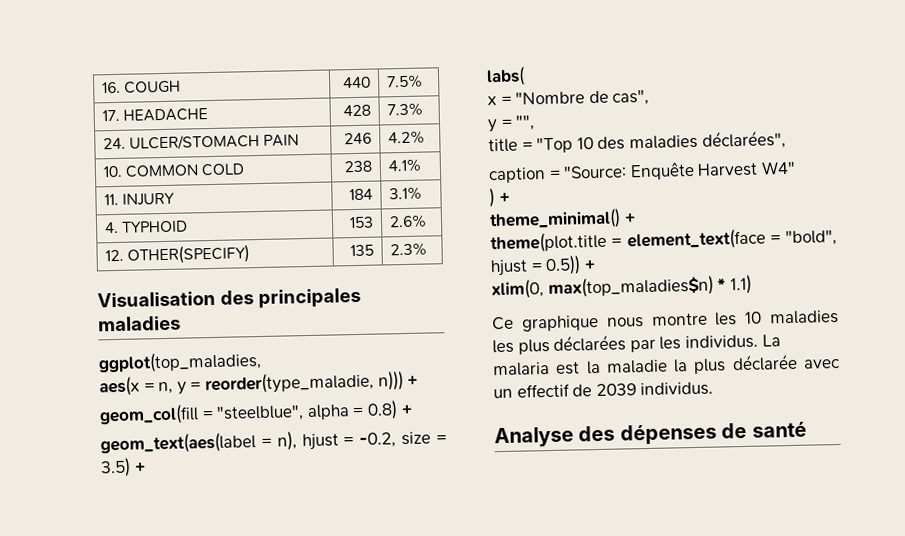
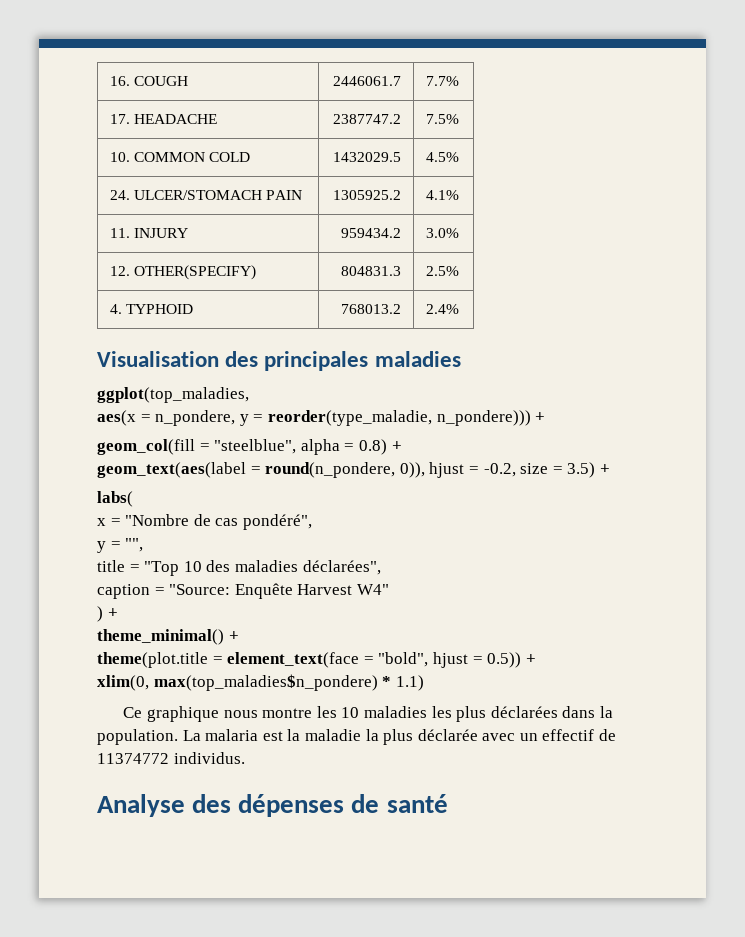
[343,76,372,89] [385,74,423,89] 440 | 7.5% -> [333,76,402,86] [425,76,459,86] 2446061.7 | 7.7%
[343,104,372,117] [386,102,423,117] [102,133,300,151] [344,132,373,145] [387,130,425,145] [102,163,246,178] [344,160,373,173] [387,158,421,173] [103,192,175,206] [349,188,374,201] [388,186,422,201] [103,220,188,234] [349,216,375,229] [388,214,427,229] [104,244,250,265] [350,244,375,257] [389,242,427,257] 428 | 7.3% // 24. ULCER/STOMACH PAIN | 246 | 4.2% // 10. COMMON COLD | 238 | 4.1% // 11. INJURY | 184 | 3.1% // 4. TYPHOID | 153 | 2.6% // 12. OTHER(SPECIFY) | 135 | 2.3% -> [333,114,402,124] [425,114,459,124] [109,152,251,162] [333,152,402,162] [425,152,459,162] [109,190,303,200] [333,190,402,200] [425,190,459,200] [109,228,189,238] [341,228,402,238] [425,228,459,238] [109,265,257,280] [341,266,402,276] [425,266,459,276] [109,304,194,314] [341,304,402,314] [425,304,459,314] 2387747.2 | 7.5% // 10. COMMON COLD | 1432029.5 | 4.5% // 24. ULCER/STOMACH PAIN | 1305925.2 | 4.1% // 11. INJURY | 959434.2 | 3.0% // 12. OTHER(SPECIFY) | 804831.3 | 2.5% // 4. TYPHOID | 768013.2 | 2.4%
[158,381,174,395] n, -> [155,410,236,426] n_pondere,
[377,371,404,391] n))) -> [436,410,531,426] n_pondere)))
[276,431,297,451] n), -> [265,462,425,478] round(n_pondere, 0)),
[612,89,650,106] cas", -> [215,514,312,530] cas pondéré",
[547,275,714,299] max(top_maladies$n) -> [153,674,378,691] max(top_maladies$n_pondere)
[629,334,758,353] par les individus. -> [562,706,613,718] [97,729,178,745] dans la population.
[595,383,637,397] 2039 -> [97,753,169,764] 11374772

